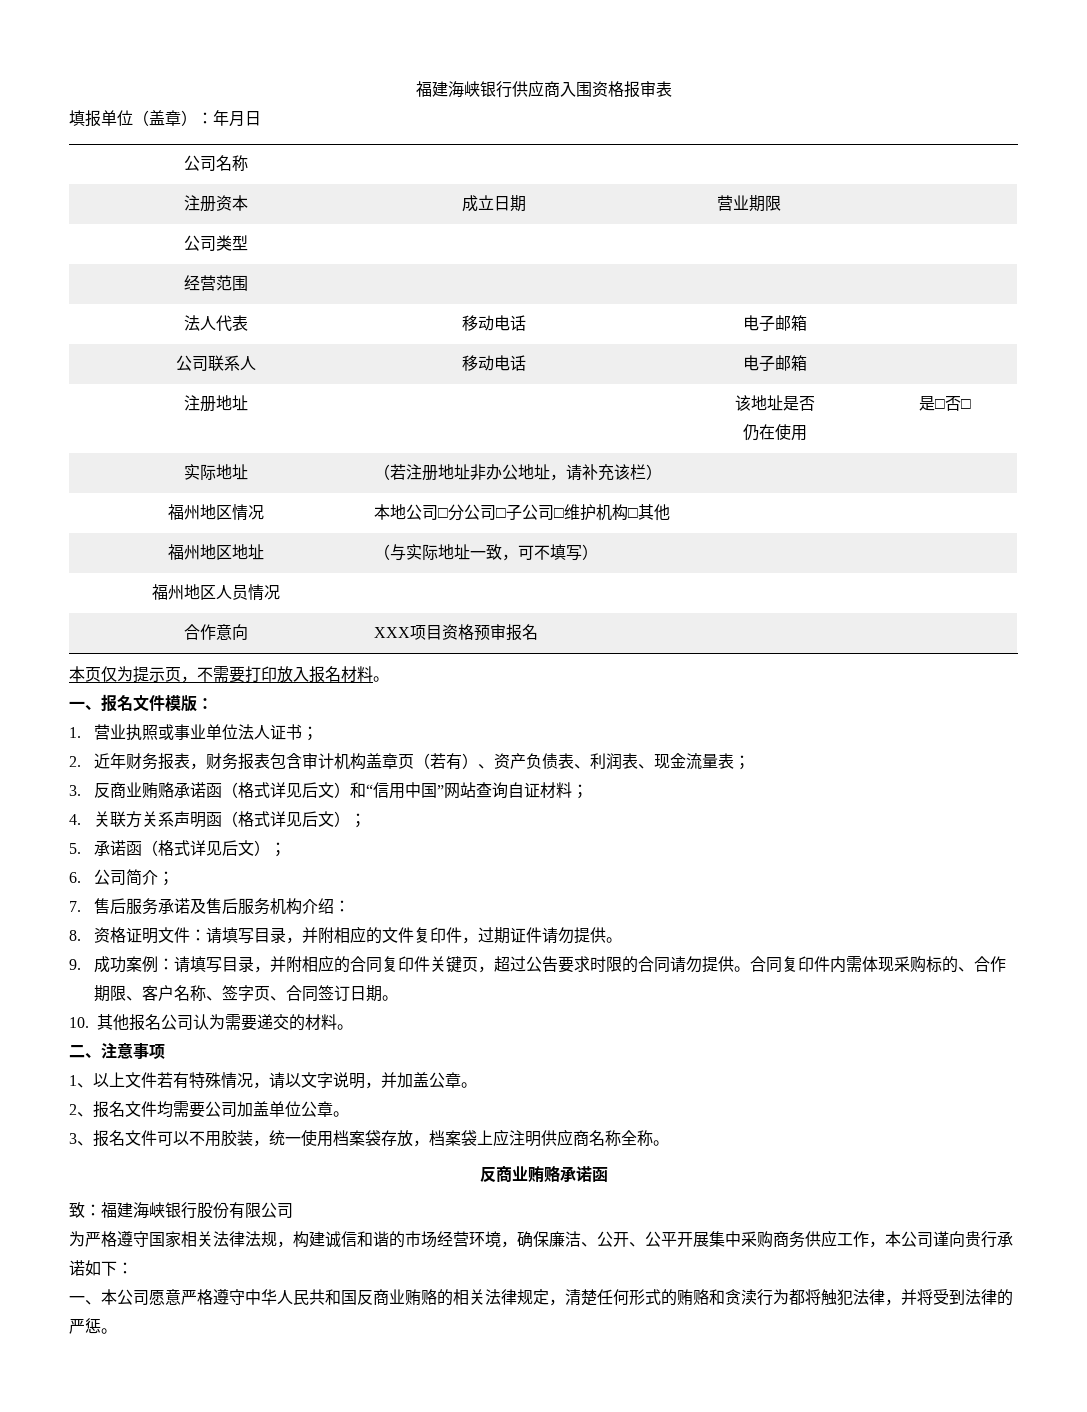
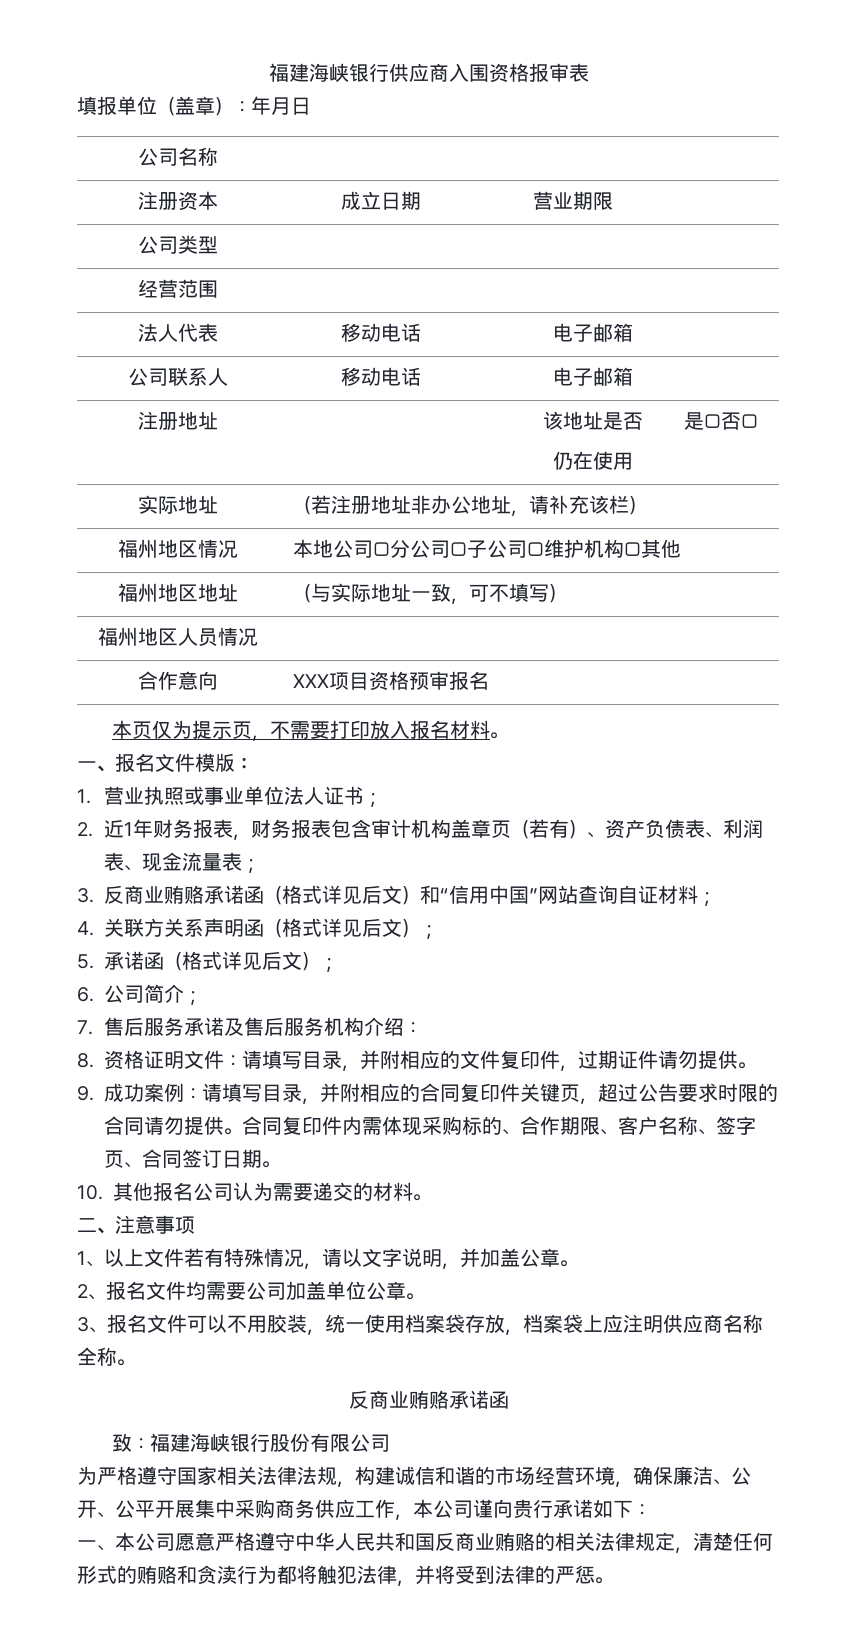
(111, 761) none -> [124,822,134,836] 1

